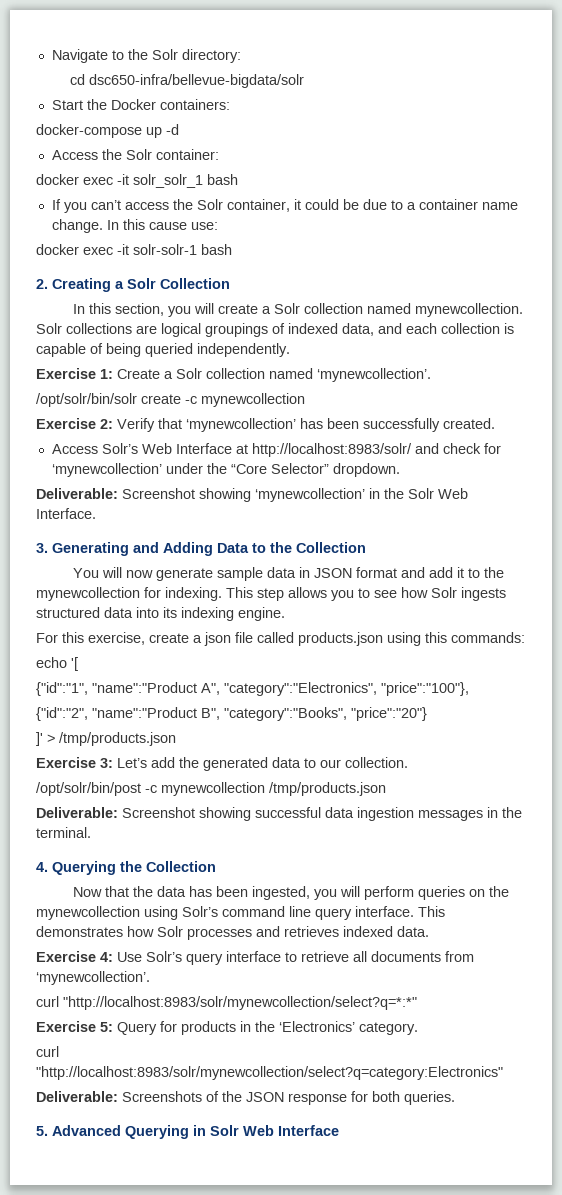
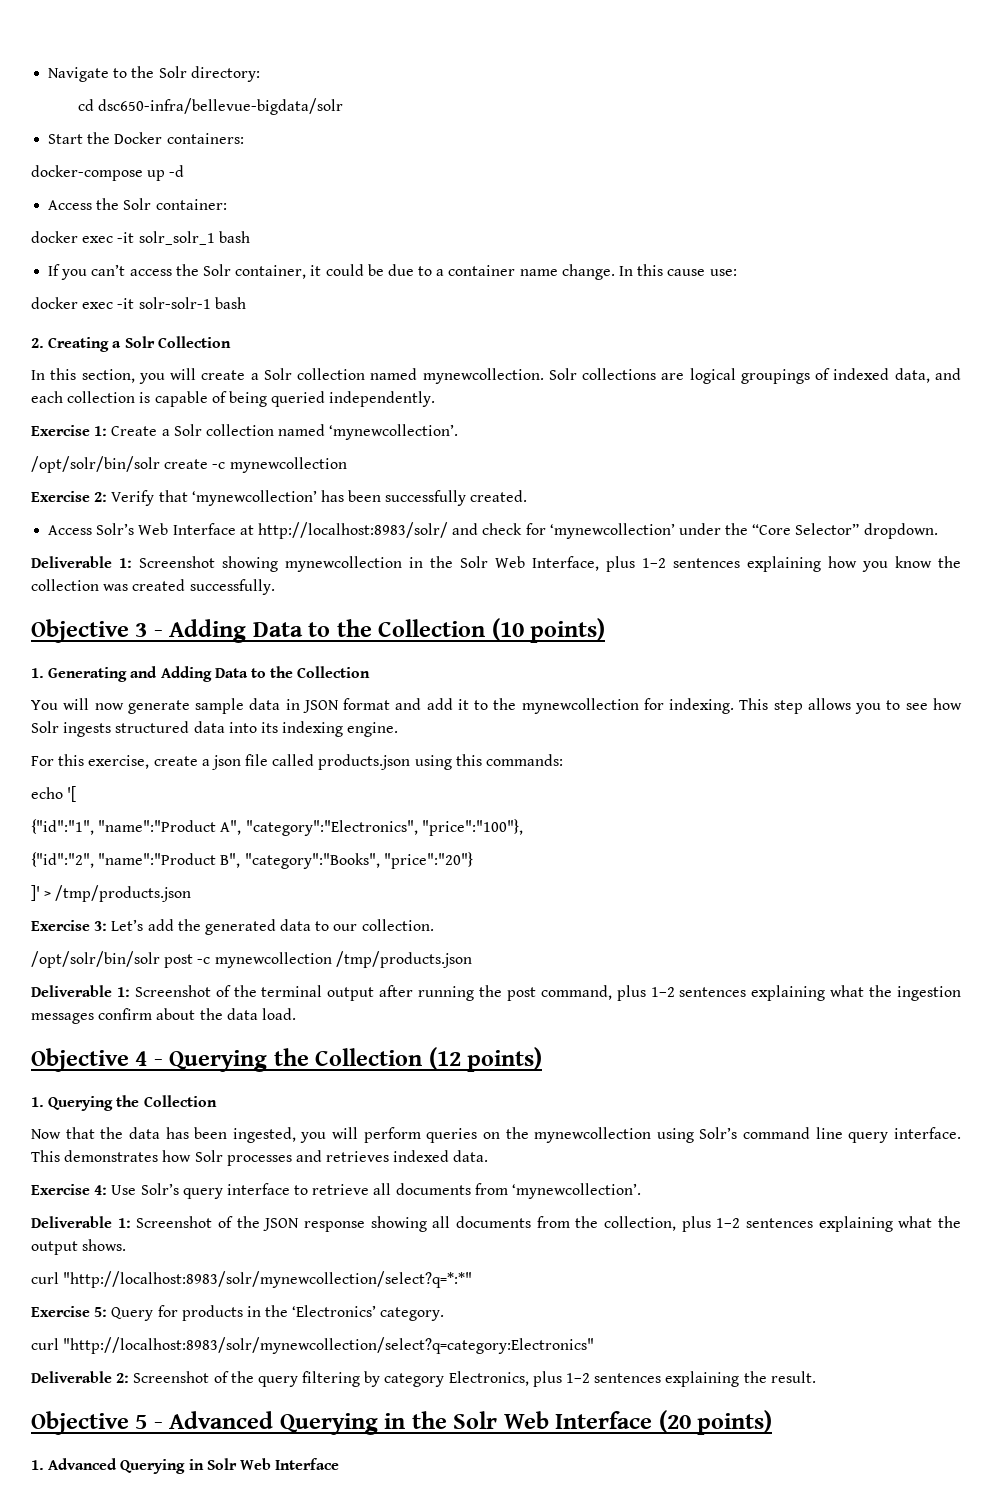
[36,488,468,502] [36,508,96,519] [36,543,48,553] Deliverable: Screenshot showing ‘mynewcollection’ in the Solr Web Interface. // 3. -> [31,556,961,572] [31,579,275,595] [31,618,606,643] [31,668,44,678] Deliverable 1: Screenshot showing mynewcollection in the Solr Web Interface, plus 1–2 sentences explaining how you know the collection was created successfully. // Objective 3 - Adding Data to the Collection (10 points) // 1.
[36,782,141,796] /opt/solr/bin/post -> [31,951,194,968] /opt/solr/bin/solr post
[36,807,522,821] [36,827,91,838] [36,862,48,872] Deliverable: Screenshot showing successful data ingestion messages in the terminal. // 4. -> [31,985,962,1001] [31,1008,296,1024] [31,1047,543,1072] [31,1097,44,1107] Deliverable 1: Screenshot of the terminal output after running the post command, plus 1–2 sentences explaining what the ingestion messages confirm about the data load. // Objective 4 - Querying the Collection (12 points) // 1.
(150, 978) none -> [31,1216,961,1232] [31,1239,127,1255] // Deliverable 1: Screenshot of the JSON response showing all documents from the collection, plus 1–2 sentences explaining what the output shows.
[36,1091,455,1105] [36,1126,48,1136] Deliverable: Screenshots of the JSON response for both queries. // 5. -> [31,1371,816,1387] [31,1410,773,1435] [31,1460,44,1470] Deliverable 2: Screenshot of the query filtering by category Electronics, plus 1–2 sentences explaining the result. // Objective 5 - Advanced Querying in the Solr Web Interface (20 points) // 1.

